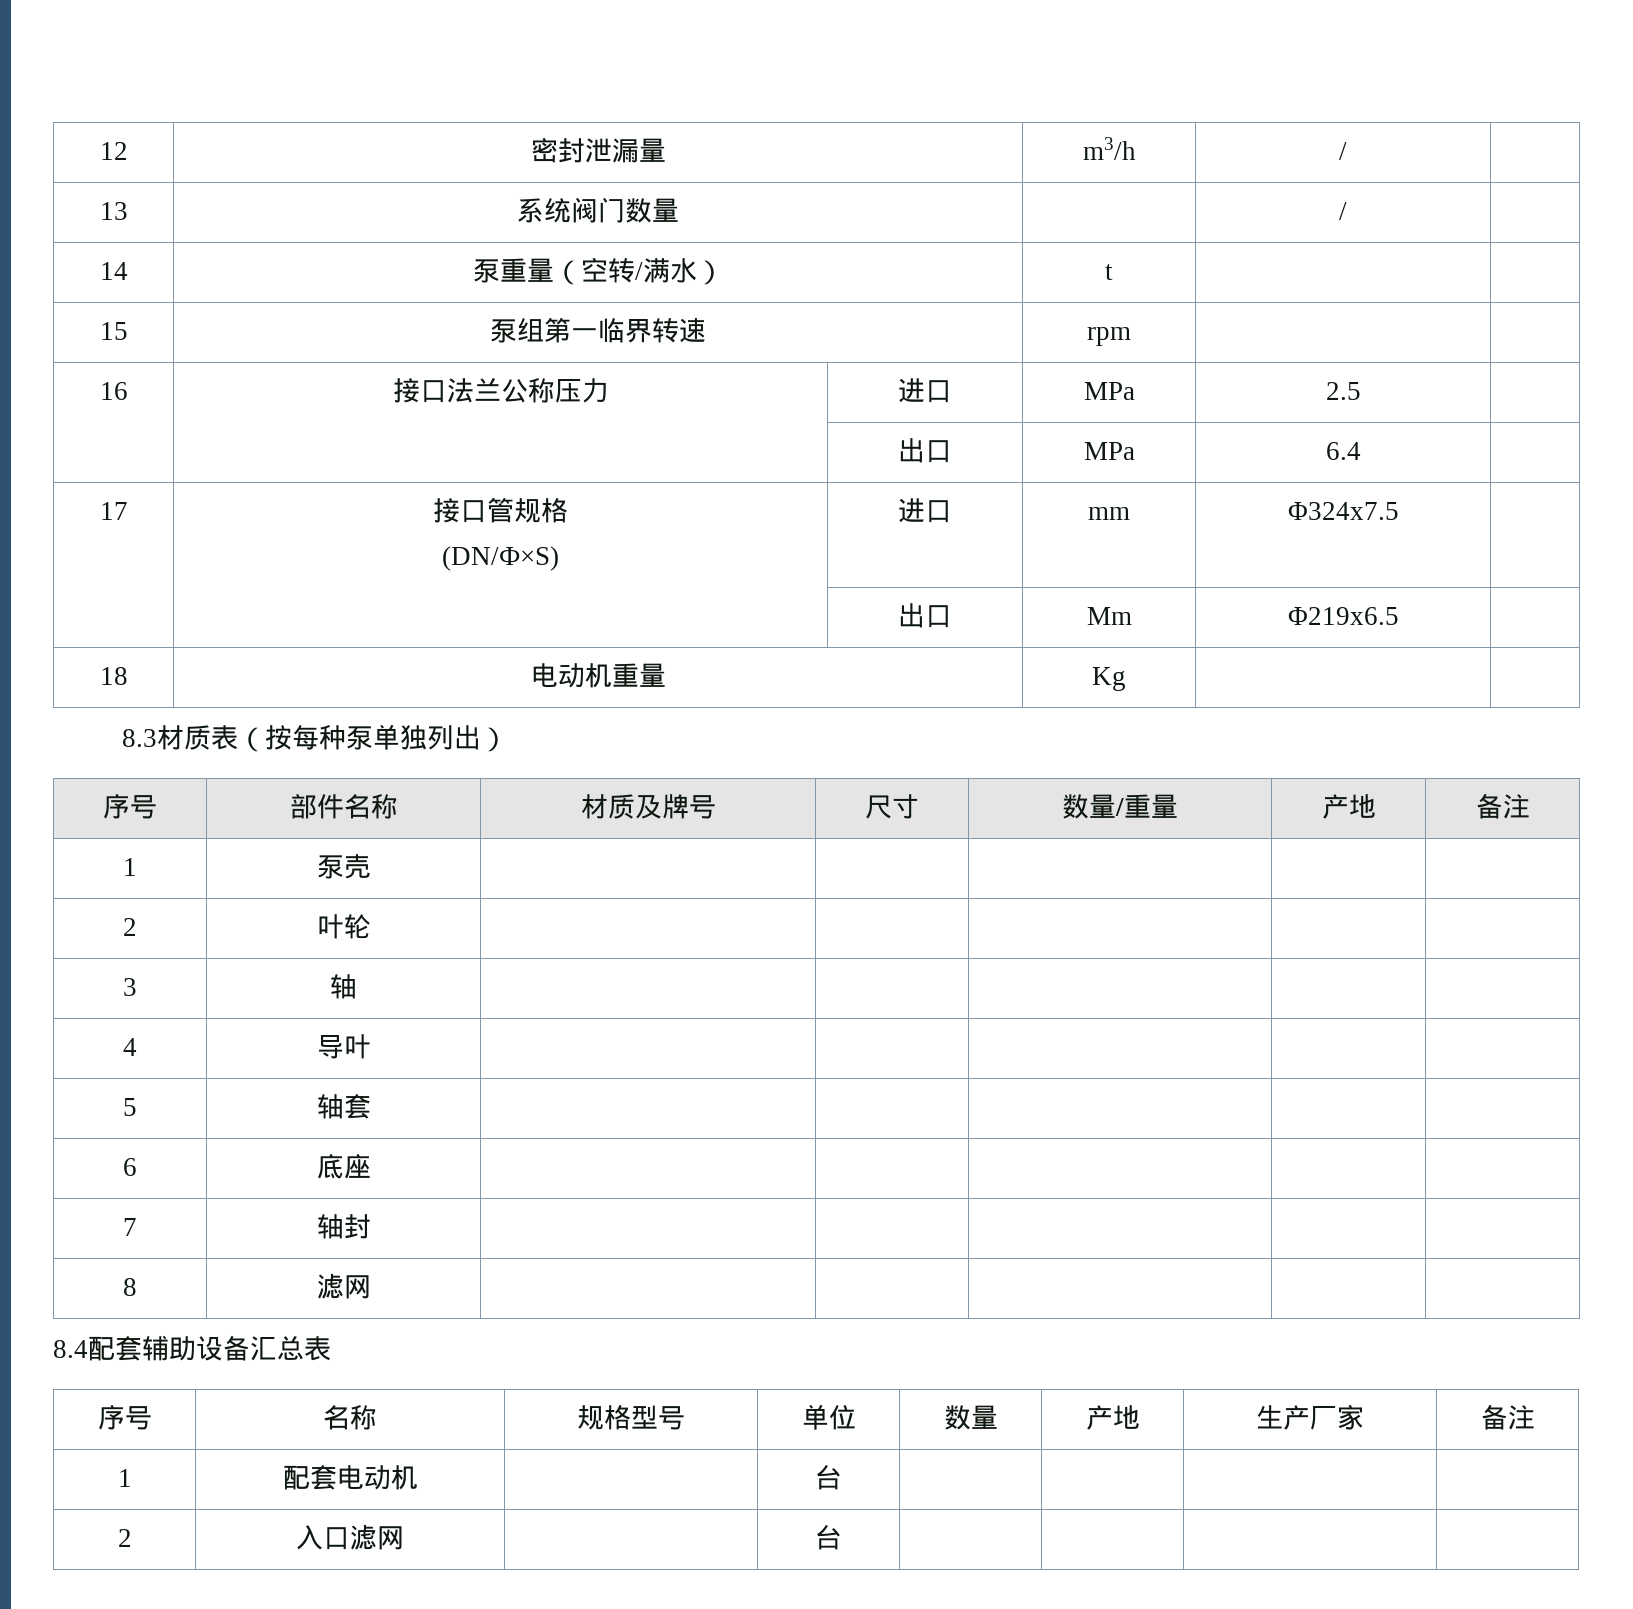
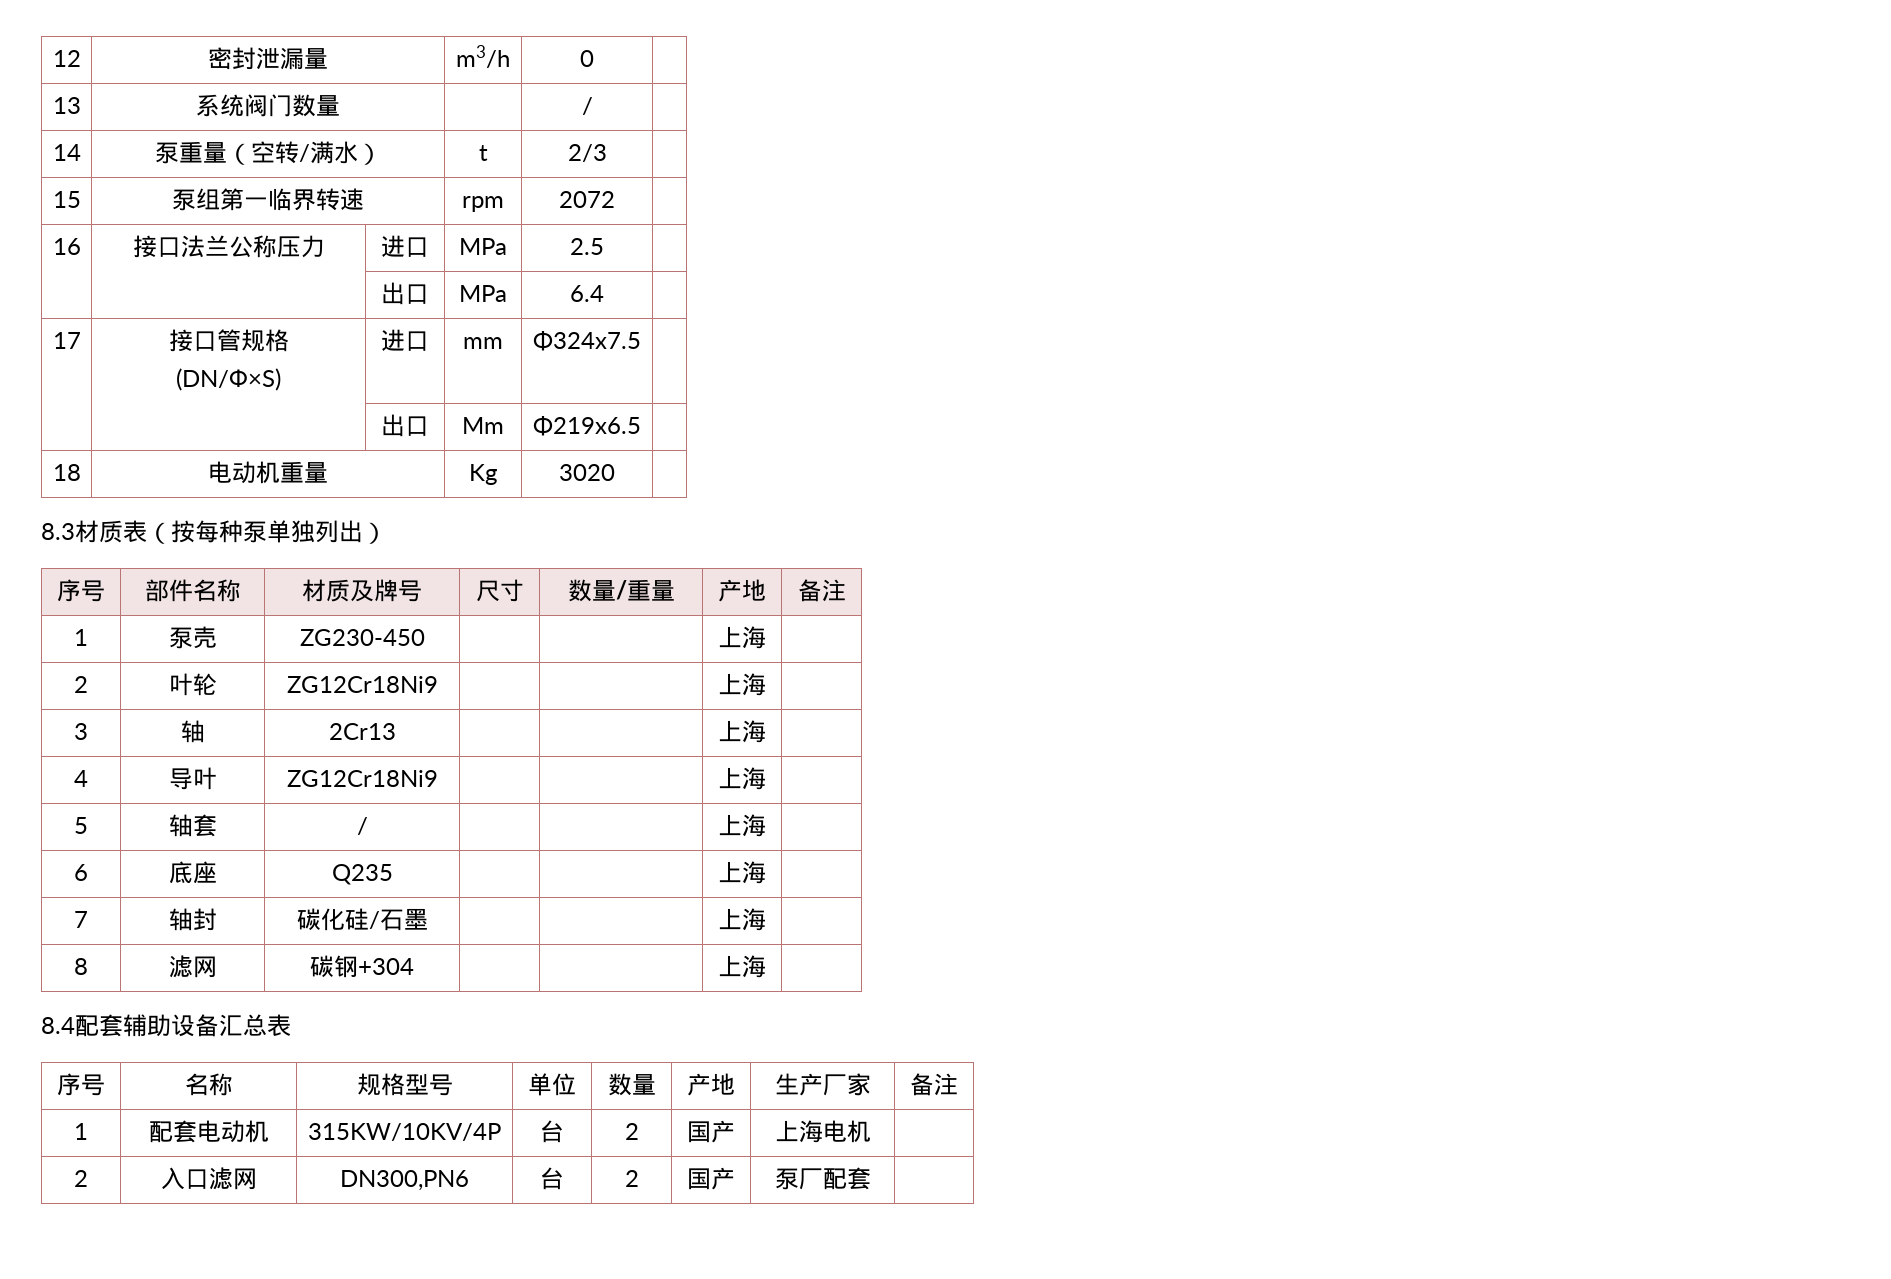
[1339,142,1347,160] / -> [580,50,594,67] 0
(1113, 272) none -> [567,144,607,162] 2/3
(1131, 336) none -> [559,191,615,208] 2072
(1126, 679) none -> [559,464,615,481] 3020
(371, 866) | | | -> [299,629,425,646] [718,626,766,649] ZG230-450 | | | 上海
(371, 926) | | | -> [286,676,438,693] [718,673,766,696] ZG12Cr18Ni9 | | | 上海
(357, 986) | | | -> [328,723,396,740] [718,720,766,743] 2Cr13 | | | 上海
(371, 1046) | | | -> [286,770,438,787] [718,767,766,790] ZG12Cr18Ni9 | | | 上海
(371, 1106) | | | -> [356,817,368,835] [718,814,766,837] / | | | 上海
(371, 1166) | | | -> [331,864,393,885] [718,861,766,884] Q235 | | | 上海
(371, 1226) | | | -> [296,908,428,931] [718,908,766,931] 碳化硅/石墨 | | | 上海
(371, 1287) | | | -> [310,955,414,978] [718,955,766,978] 碳钢+304 | | | 上海
[815,1465,842,1490] | 台 | | | -> [308,1123,501,1141] [540,1120,564,1143] [624,1123,639,1140] [687,1120,735,1143] [774,1120,871,1143] 315KW/10KV/4P | 台 | 2 | 国产 | 上海电机
[815,1525,842,1550] | 台 | | | -> [340,1170,469,1191] [540,1167,564,1190] [624,1170,639,1187] [687,1167,735,1190] [774,1167,871,1190] DN300,PN6 | 台 | 2 | 国产 | 泵厂配套

